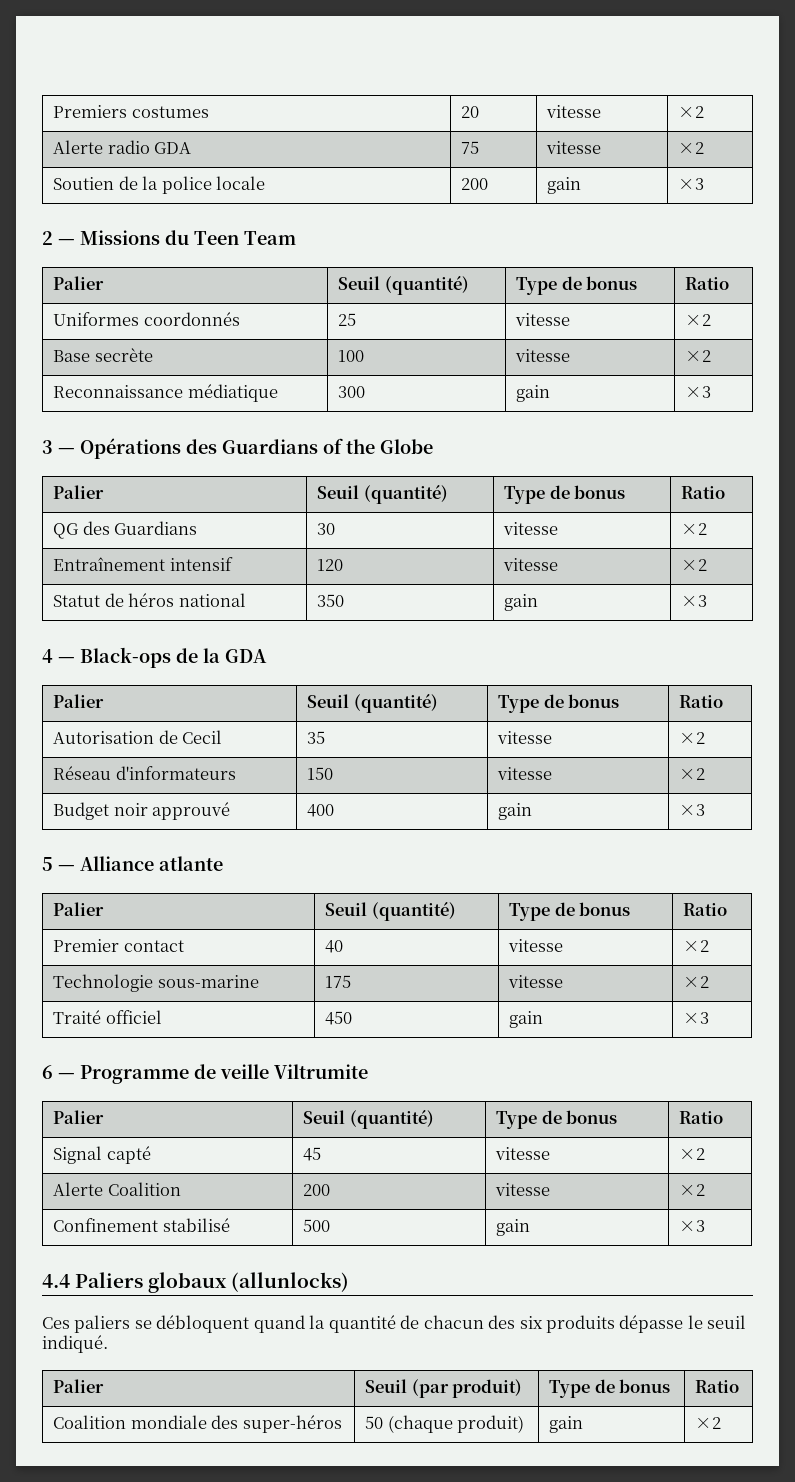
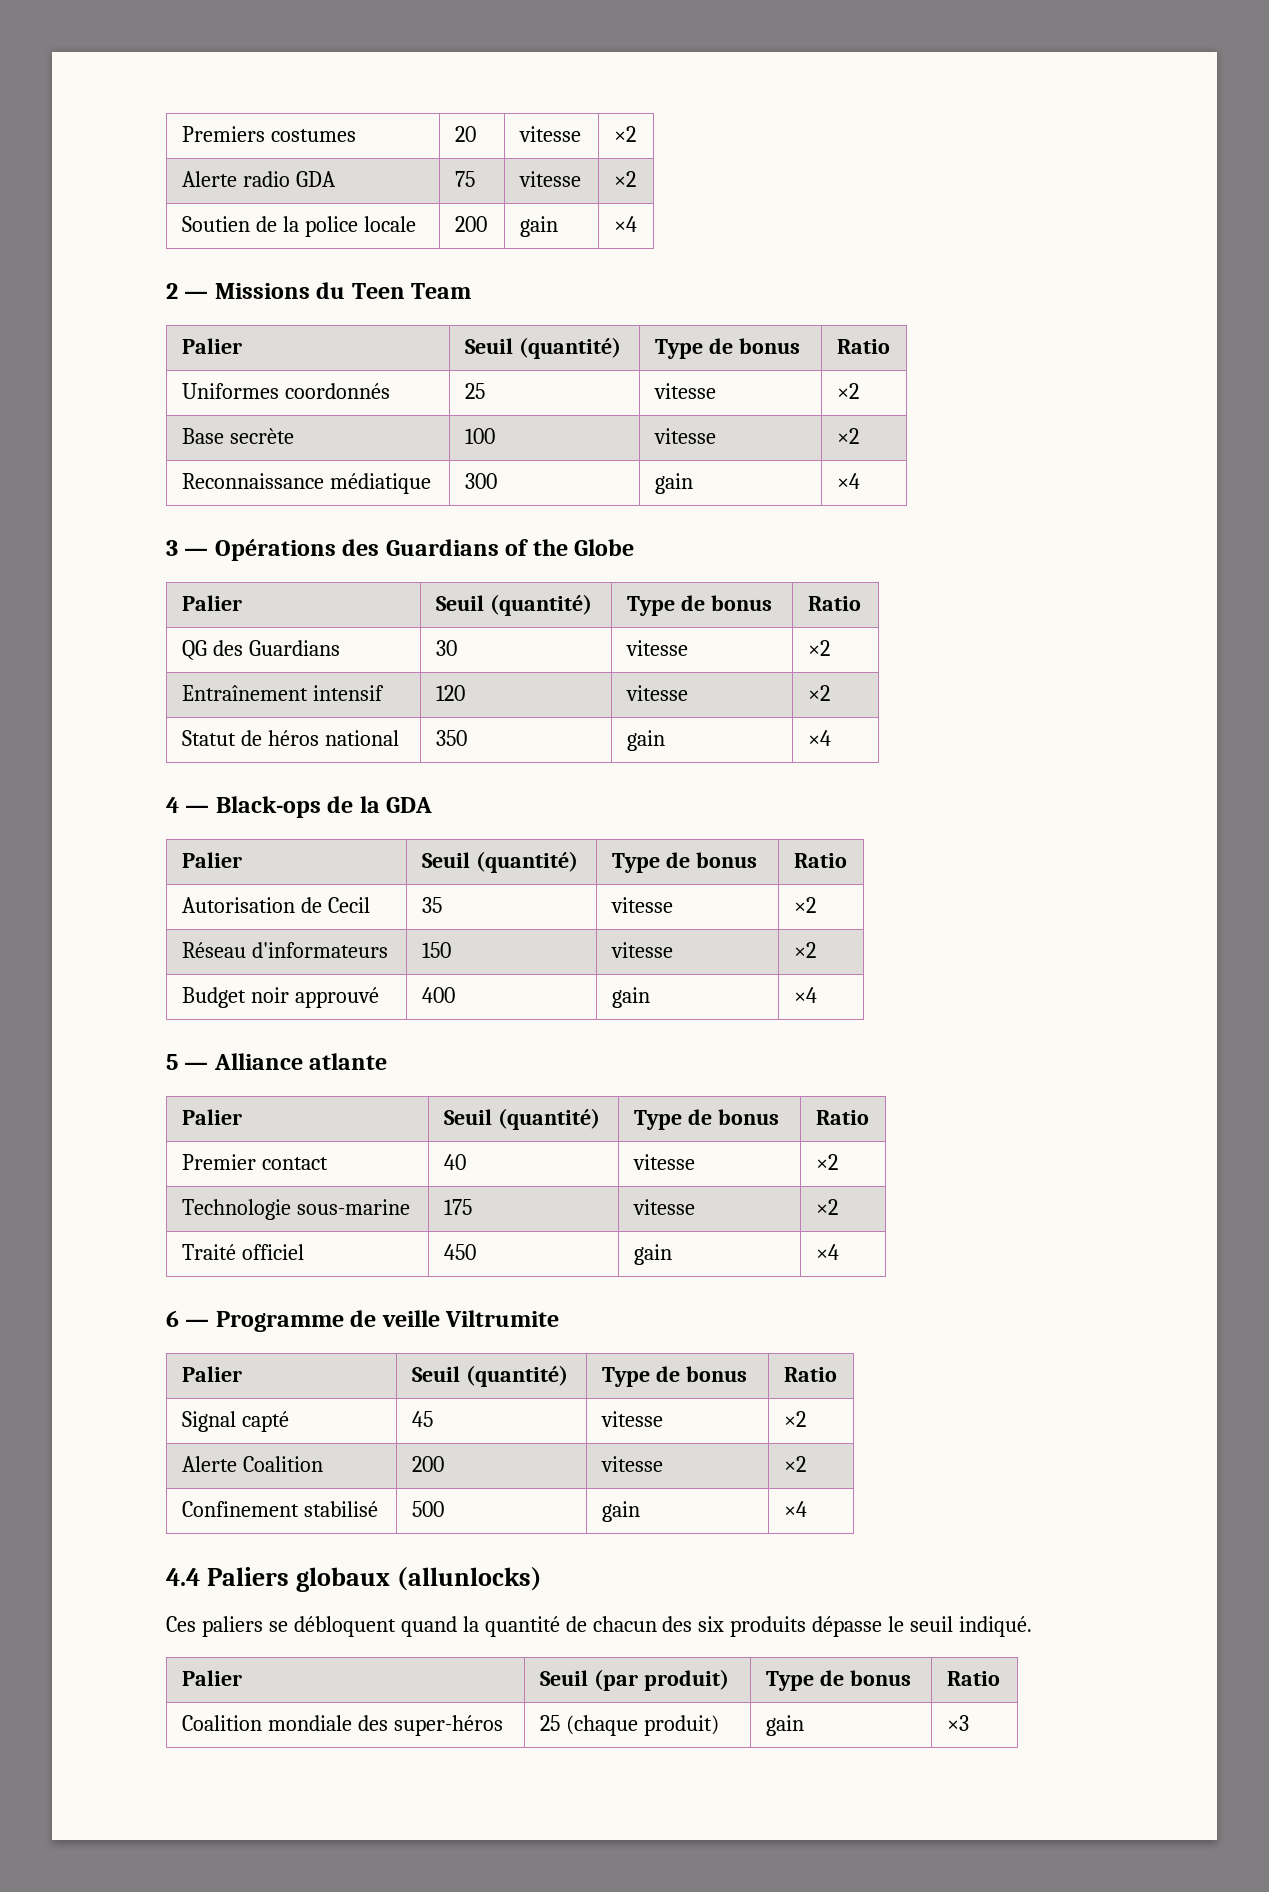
[678,178,705,190] ×3 -> [613,216,637,232] ×4
[685,386,712,398] ×3 -> [836,473,860,489] ×4
[681,595,708,607] ×3 -> [807,730,831,746] ×4
[679,804,706,816] ×3 -> [793,987,817,1003] ×4
[683,1012,710,1024] ×3 -> [815,1244,839,1260] ×4
[679,1220,706,1232] ×3 -> [783,1501,807,1517] ×4
[365,1416,384,1429] 50 -> [539,1715,560,1731] 25
[695,1417,722,1429] ×2 -> [946,1715,969,1731] ×3

